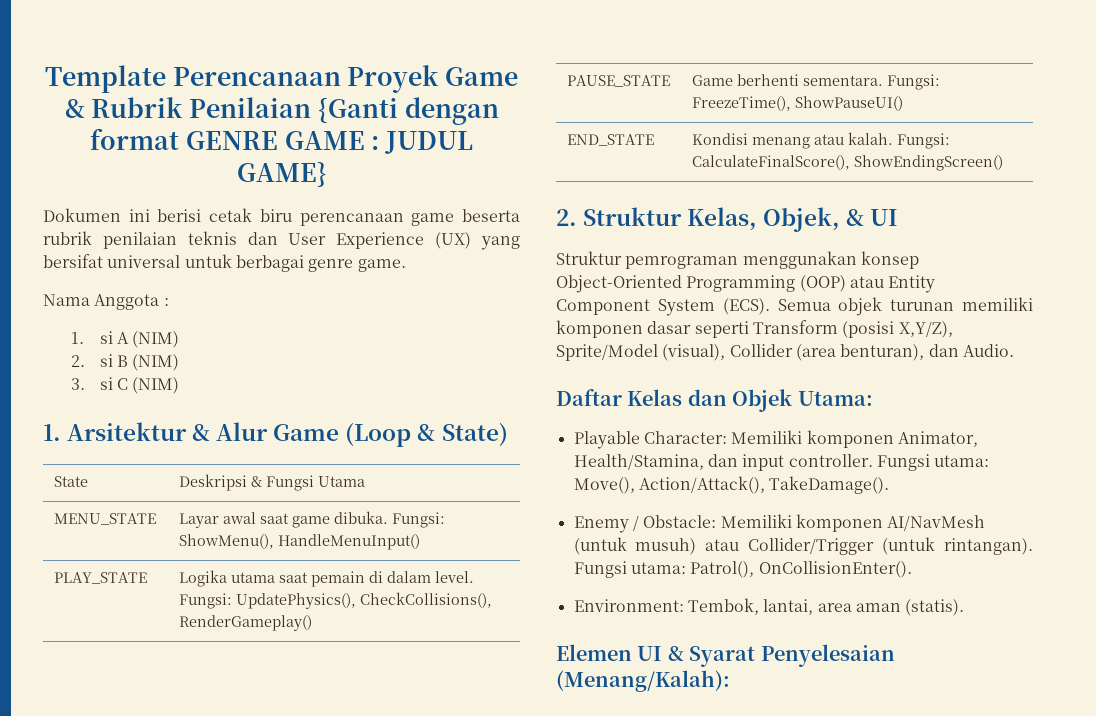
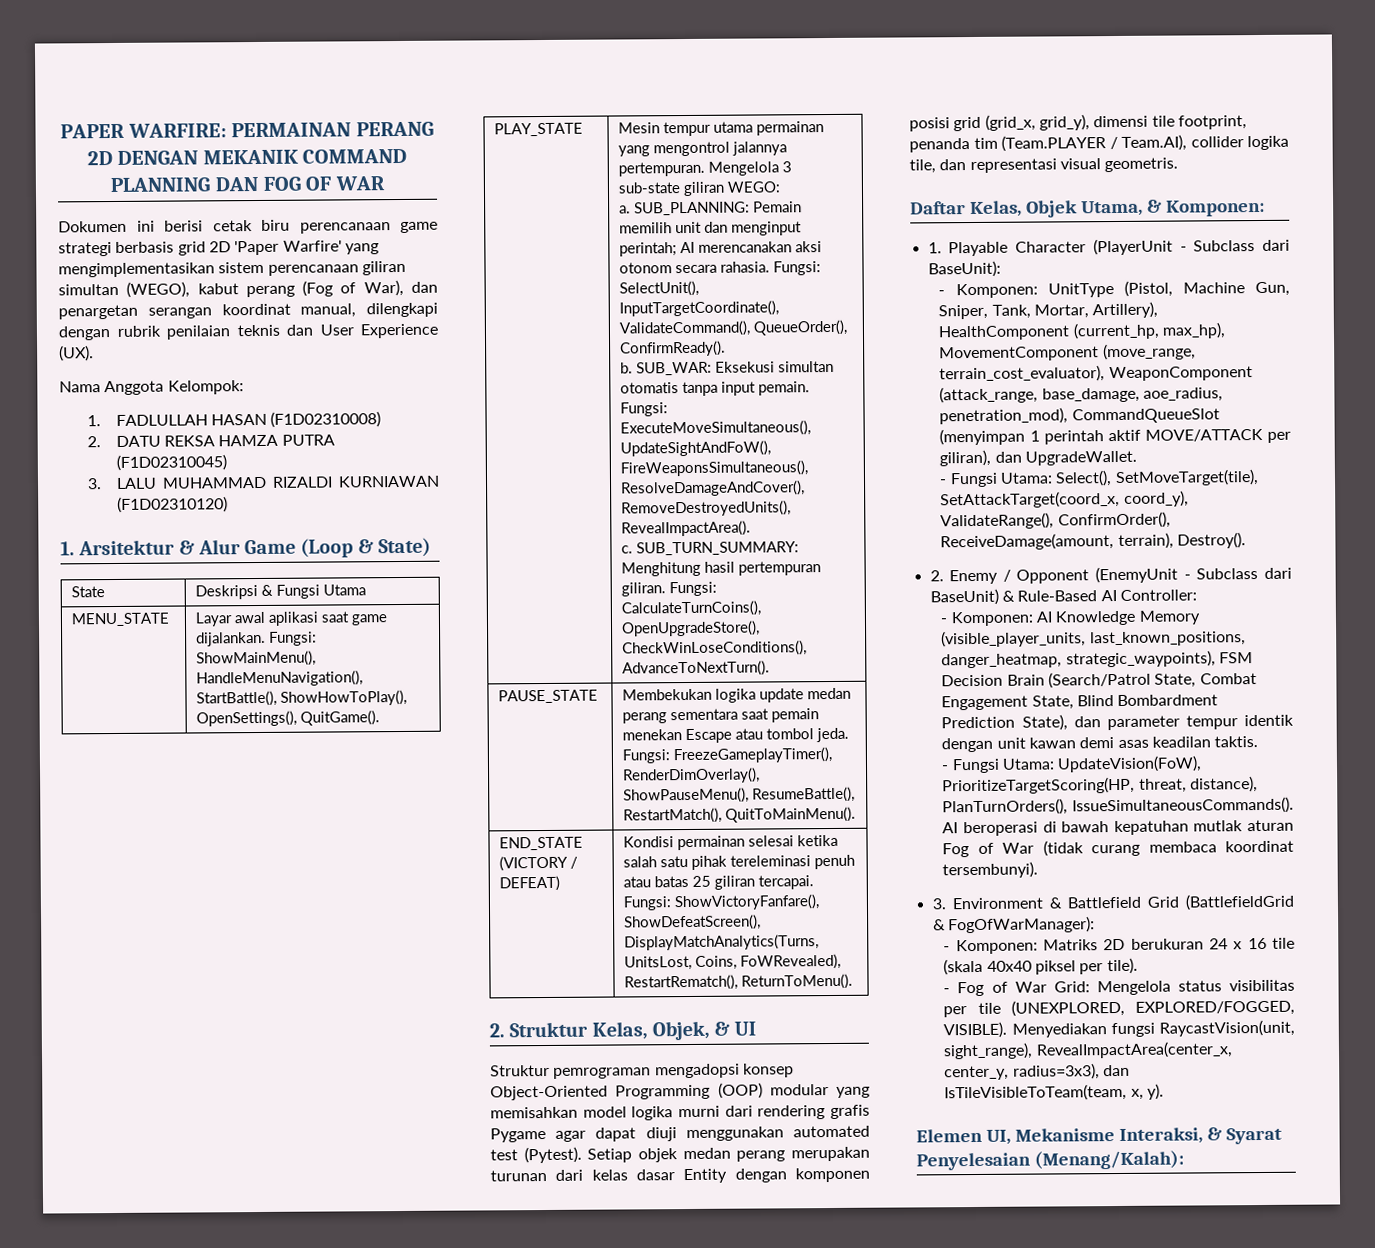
[44,65,519,93] [64,97,499,125] [90,128,473,154] [236,162,327,187] Template Perencanaan Proyek Game & Rubrik Penilaian {Ganti dengan format GENRE GAME : JUDUL GAME} -> [60,121,434,139] [86,148,408,166] [110,176,385,193] PAPER WARFIRE: PERMAINAN PERANG 2D DENGAN MEKANIK COMMAND PLANNING DAN FOG OF WAR
[462,209,520,222] beserta -> [58,240,379,257] [58,260,406,278] [58,279,438,298] [58,302,438,320] [58,326,111,341] strategi berbasis grid 2D 'Paper Warfire' yang mengimplementasikan sistem perencanaan giliran simultan (WEGO), kabut perang (Fog of War), dan penargetan serangan koordinat manual, dilengkapi dengan
[435,232,520,250] [43,254,406,272] (UX) yang bersifat universal untuk berbagai genre game. -> [59,345,94,362] (UX).
[163,298,169,306] [71,331,180,348] [71,354,180,371] [71,377,180,394] : // 1. si A (NIM) // 2. si B (NIM) // 3. si C (NIM) -> [167,380,244,395] [87,411,382,428] [87,434,335,448] [115,454,227,471] [87,475,440,490] [116,496,228,513] Kelompok: // 1. FADLULLAH HASAN (F1D02310008) // 2. DATU REKSA HAMZA PUTRA (F1D02310045) // 3. LALU MUHAMMAD RIZALDI KURNIAWAN (F1D02310120)
(256, 518) none -> [267,611,319,626] aplikasi
[333,511,445,528] [178,534,420,550] [53,572,147,584] [178,570,474,587] [178,592,492,609] [178,615,312,631] [566,75,670,87] [691,74,940,90] [691,96,903,111] [566,134,654,146] [691,132,950,149] [691,155,1003,171] dibuka. Fungsi: ShowMenu(), HandleMenuInput() // PLAY_STATE | Logika utama saat pemain di dalam level. Fungsi: UpdatePhysics(), CheckCollisions(), RenderGameplay() // PAUSE_STATE | Game berhenti sementara. Fungsi: FreezeTime(), ShowPauseUI() // END_STATE | Kondisi menang atau kalah. Fungsi: CalculateFinalScore(), ShowEndingScreen() -> [195,631,317,647] [195,650,316,667] [195,670,363,687] [195,689,407,707] [195,710,380,727] [493,122,583,137] [617,121,824,137] [617,141,787,157] [617,161,792,177] [617,181,780,197] [618,201,802,216] [618,221,802,236] [618,241,822,257] [618,261,821,276] [618,280,699,297] [618,300,779,317] [618,319,847,337] [619,340,726,357] [619,360,834,376] [619,381,810,397] [619,402,668,417] [619,420,811,437] [619,440,771,457] [619,460,808,477] [620,480,805,497] [620,500,791,517] [620,520,751,537] [620,541,799,556] [620,561,821,577] [620,581,717,597] [620,600,761,617] [620,620,760,637] [621,640,807,657] [621,660,770,677] [497,689,598,704] [621,687,851,703] [621,708,819,724] [621,727,849,744] [621,746,832,764] [622,767,760,784] [622,786,855,804] [622,806,856,824] [498,836,583,851] [498,855,578,872] [498,875,560,892] [622,834,838,851] [622,854,855,870] [622,875,814,890] [622,894,819,911] [623,914,761,931] [623,934,819,951] [623,953,841,971] [623,973,853,991] dijalankan. Fungsi: ShowMainMenu(), HandleMenuNavigation(), StartBattle(), ShowHowToPlay(), OpenSettings(), QuitGame(). // PLAY_STATE | Mesin tempur utama permainan yang mengontrol jalannya pertempuran. Mengelola 3 sub-state giliran WEGO: // a. SUB_PLANNING: Pemain memilih unit dan menginput perintah; AI merencanakan aksi otonom secara rahasia. Fungsi: SelectUnit(), InputTargetCoordinate(), ValidateCommand(), QueueOrder(), ConfirmReady(). // b. SUB_WAR: Eksekusi simultan otomatis tanpa input pemain. Fungsi: ExecuteMoveSimultaneous(), UpdateSightAndFoW(), FireWeaponsSimultaneous(), ResolveDamageAndCover(), RemoveDestroyedUnits(), RevealImpactArea(). // c. SUB_TURN_SUMMARY: Menghitung hasil pertempuran giliran. Fungsi: CalculateTurnCoins(), OpenUpgradeStore(), CheckWinLoseConditions(), AdvanceToNextTurn(). // PAUSE_STATE | Membekukan logika update medan perang sementara saat pemain menekan Escape atau tombol jeda. Fungsi: FreezeGameplayTimer(), RenderDimOverlay(), ShowPauseMenu(), ResumeBattle(), RestartMatch(), QuitToMainMenu(). // END_STATE (VICTORY / DEFEAT) | Kondisi permainan selesai ketika salah satu pihak tereleminasi penuh atau batas 25 giliran tercapai. Fungsi: ShowVictoryFanfare(), ShowDefeatScreen(), DisplayMatchAnalytics(Turns, UnitsLost, Coins, FoWRevealed), RestartRematch(), ReturnToMenu().
[742,251,857,269] menggunakan -> [654,1063,740,1079] mengadopsi
[849,275,936,293] [556,297,1033,316] [556,320,953,338] [556,344,1014,361] [556,389,873,412] [573,430,978,449] [573,454,990,471] [573,476,890,494] [573,514,986,533] [573,537,1033,555] [573,561,912,578] [573,598,965,616] [556,644,663,661] atau Entity Component System (ECS). Semua objek turunan memiliki komponen dasar seperti Transform (posisi X,Y/Z), Sprite/Model (visual), Collider (area benturan), dan Audio. // Daftar Kelas dan Objek Utama: // Playable Character: Memiliki komponen Animator, Health/Stamina, dan input controller. Fungsi utama: Move(), Action/Attack(), TakeDamage(). // Enemy / Obstacle: Memiliki komponen AI/NavMesh (untuk musuh) atau Collider/Trigger (untuk rintangan). Fungsi utama: Patrol(), OnCollisionEnter(). // Environment: Tembok, lantai, area aman (statis). // Elemen UI -> [769,1084,870,1098] [490,1104,870,1121] [490,1125,870,1143] [490,1146,870,1164] [490,1167,870,1184] [909,114,1247,132] [909,134,1289,153] [909,157,1179,174] [910,199,1265,218] [927,238,1290,257] [927,260,1001,278] [938,280,1290,299] [938,301,1159,320] [938,322,1227,341] [939,343,1196,362] [939,365,1253,383] [939,386,1224,404] [939,407,1220,425] [939,428,1291,446] [939,449,1138,467] [939,469,1259,488] [940,490,1189,509] [940,511,1171,530] [940,532,1247,551] [929,566,1292,585] [929,588,1197,606] [940,610,1201,627] [941,630,1246,648] [941,650,1254,669] [941,671,1257,689] [941,694,1219,711] [941,714,1294,731] [941,736,1259,753] [941,755,1203,774] [942,776,1259,795] [942,796,1294,816] [942,819,1294,837] [942,840,1294,858] [942,861,1039,879] [931,893,1295,911] [932,916,1095,934] [943,937,1295,955] [943,957,1138,976] [943,979,1295,997] [943,999,1295,1018] [943,1019,1295,1039] [943,1041,1233,1060] [944,1063,1131,1081] [944,1083,1165,1102] [916,1127,1203,1145] modular yang memisahkan model logika murni dari rendering grafis Pygame agar dapat diuji menggunakan automated test (Pytest). Setiap objek medan perang merupakan turunan dari kelas dasar Entity dengan komponen posisi grid (grid_x, grid_y), dimensi tile footprint, penanda tim (Team.PLAYER / Team.AI), collider logika tile, dan representasi visual geometris. // Daftar Kelas, Objek Utama, & Komponen: // 1. Playable Character (PlayerUnit - Subclass dari BaseUnit): // - Komponen: UnitType (Pistol, Machine Gun, Sniper, Tank, Mortar, Artillery), HealthComponent (current_hp, max_hp), MovementComponent (move_range, terrain_cost_evaluator), WeaponComponent (attack_range, base_damage, aoe_radius, penetration_mod), CommandQueueSlot (menyimpan 1 perintah aktif MOVE/ATTACK per giliran), dan UpgradeWallet. // - Fungsi Utama: Select(), SetMoveTarget(tile), SetAttackTarget(coord_x, coord_y), ValidateRange(), ConfirmOrder(), ReceiveDamage(amount, terrain), Destroy(). // 2. Enemy / Opponent (EnemyUnit - Subclass dari BaseUnit) & Rule-Based AI Controller: // - Komponen: AI Knowledge Memory (visible_player_units, last_known_positions, danger_heatmap, strategic_waypoints), FSM Decision Brain (Search/Patrol State, Combat Engagement State, Blind Bombardment Prediction State), dan parameter tempur identik dengan unit kawan demi asas keadilan taktis. // - Fungsi Utama: UpdateVision(FoW), PrioritizeTargetScoring(HP, threat, distance), PlanTurnOrders(), IssueSimultaneousCommands(). AI beroperasi di bawah kepatuhan mutlak aturan Fog of War (tidak curang membaca koordinat tersembunyi). // 3. Environment & Battlefield Grid (BattlefieldGrid & FogOfWarManager): // - Komponen: Matriks 2D berukuran 24 x 16 tile (skala 40x40 piksel per tile). // - Fog of War Grid: Mengelola status visibilitas per tile (UNEXPLORED, EXPLORED/FOGGED, VISIBLE). Menyediakan fungsi RaycastVision(unit, sight_range), RevealImpactArea(center_x, center_y, radius=3x3), dan IsTileVisibleToTeam(team, x, y). // Elemen UI, Mekanisme Interaksi,

